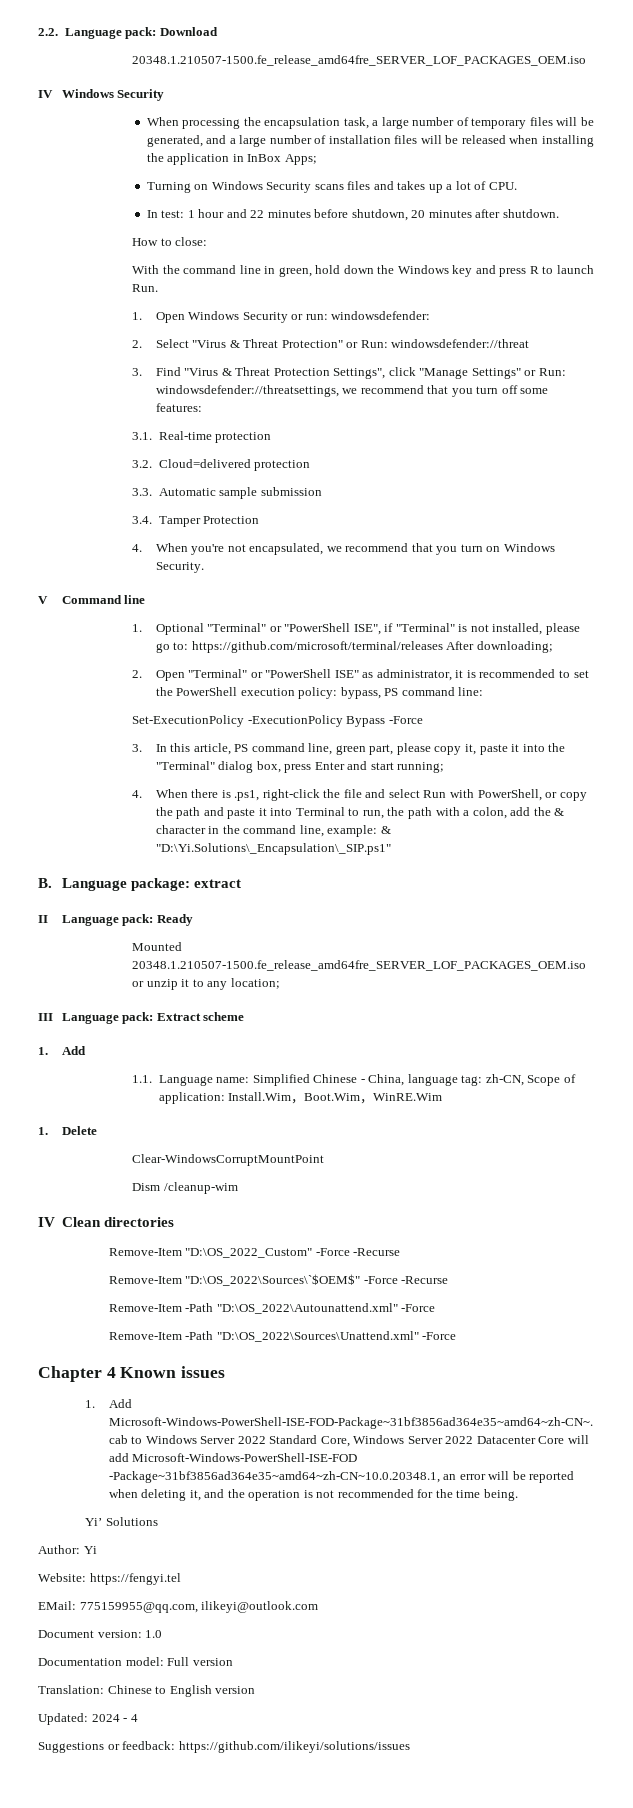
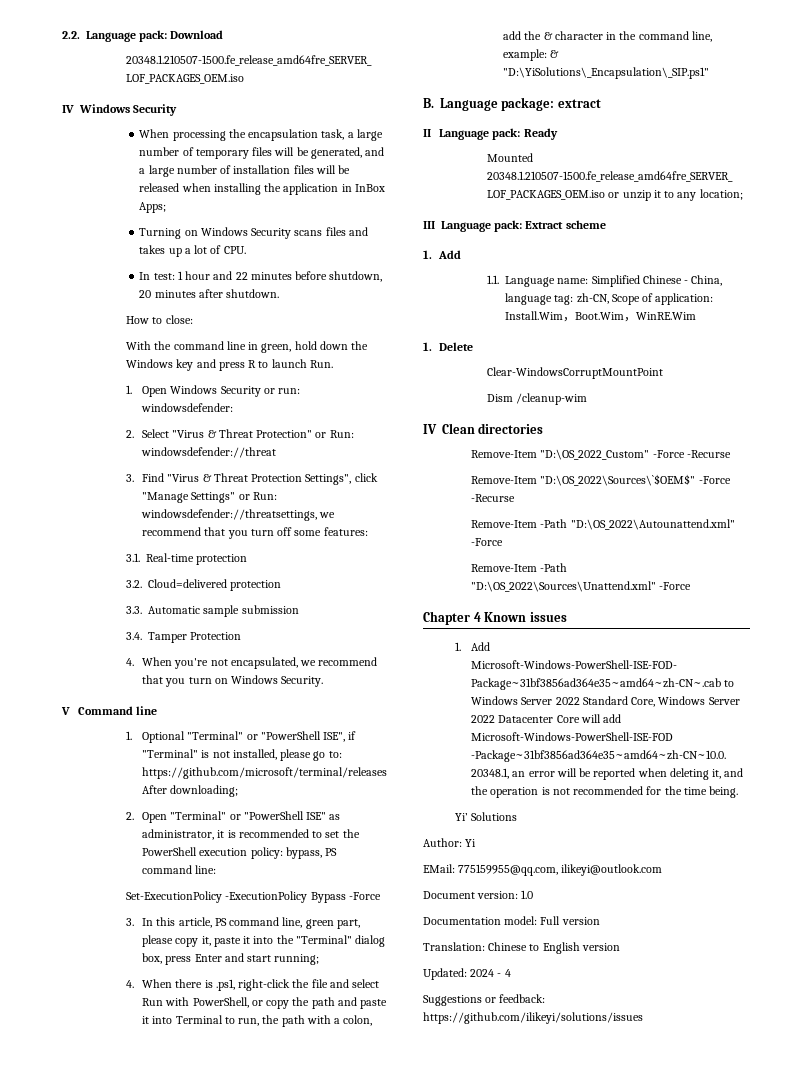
[155,843,391,855] "D:\Yi.Solutions\_Encapsulation\_SIP.ps1" -> [503,67,710,79] "D:\YiSolutions\_Encapsulation\_SIP.ps1"
[38,1573,181,1585] // Website: https://fengyi.tel -> (477, 843) none

